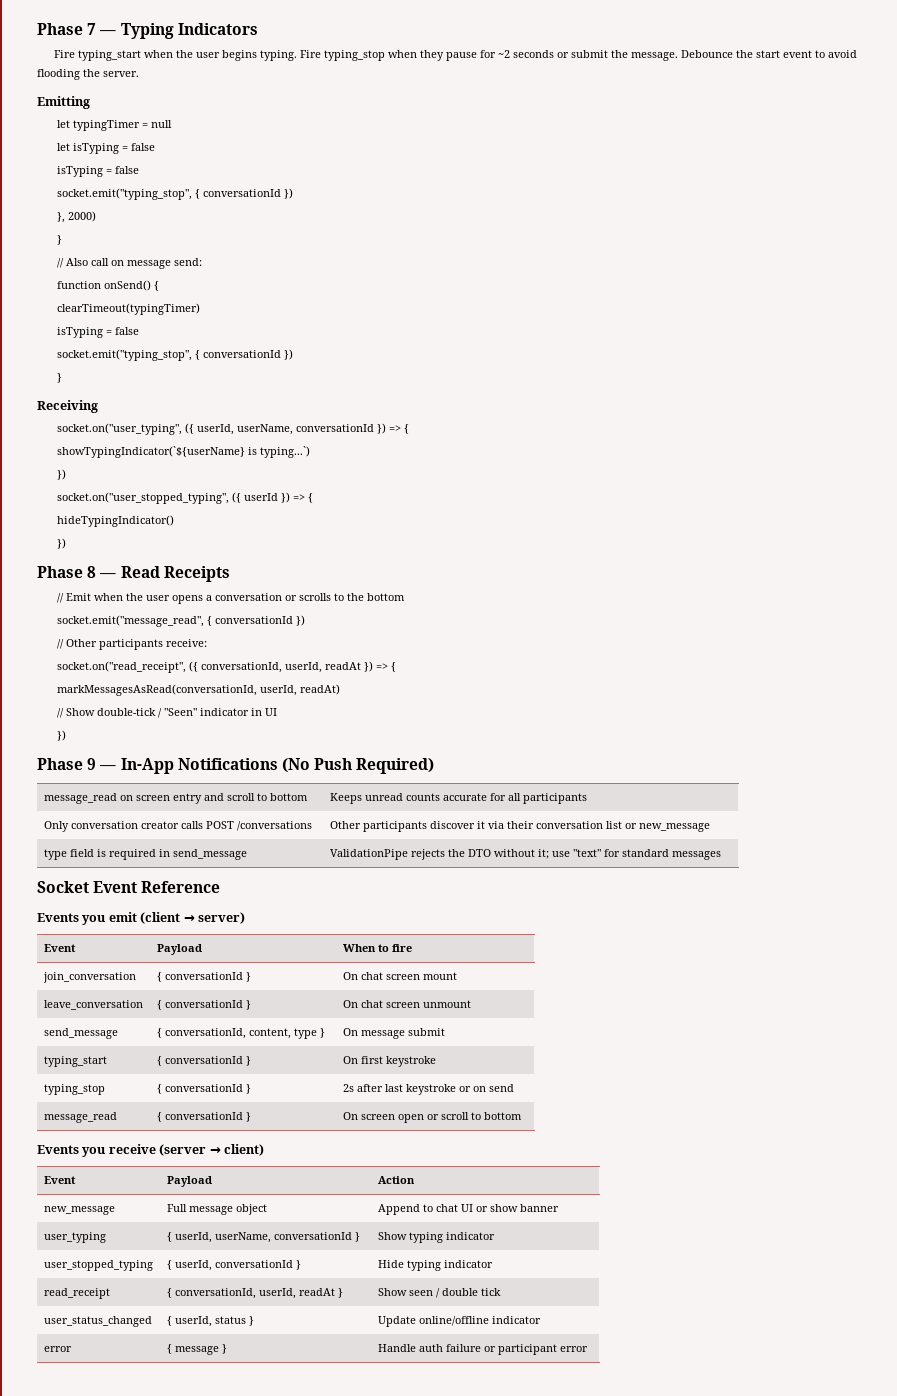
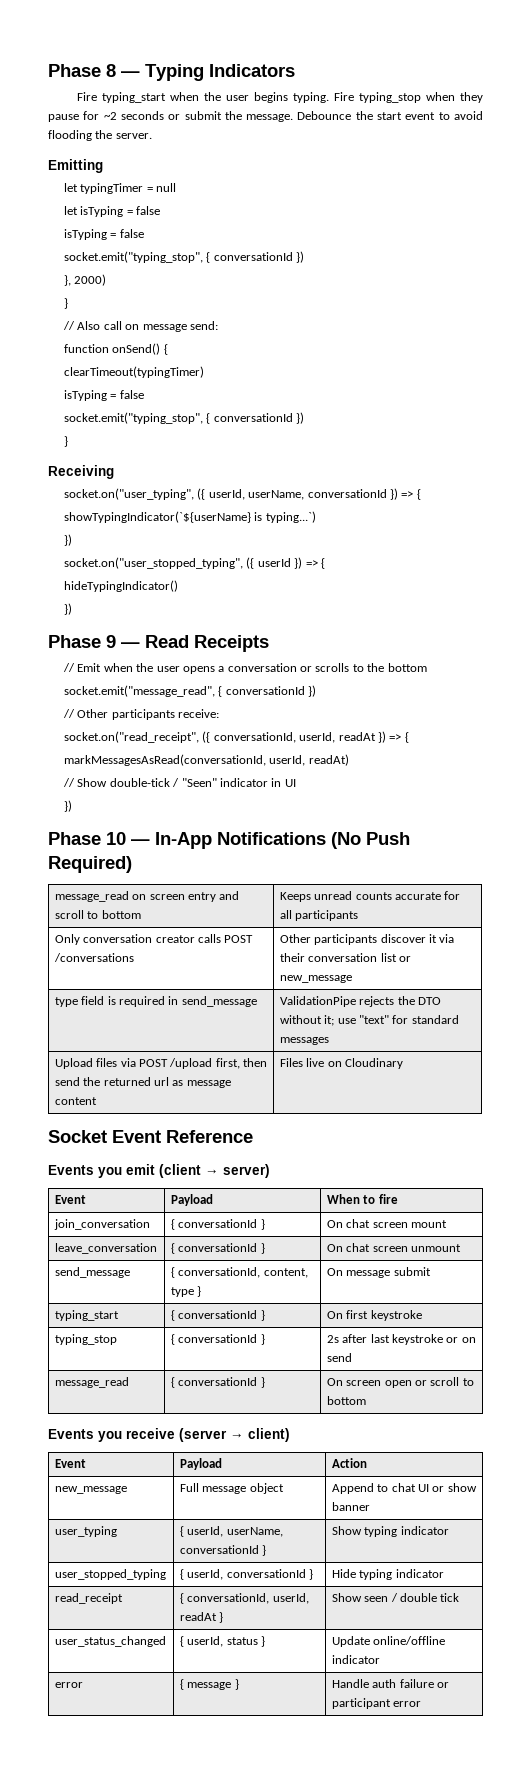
[37,23,97,35] Phase 7 -> [48,64,116,77] Phase 8
[87,566,97,578] 8 -> [106,635,116,648] 9
[87,758,97,770] 9 -> [106,832,126,845] 10
(721, 855) none -> [54,1058,268,1069] [54,1077,231,1088] [54,1097,97,1105] [279,1058,403,1069] // Upload files via POST /upload first, then send the returned url as message content | Files live on Cloudinary

